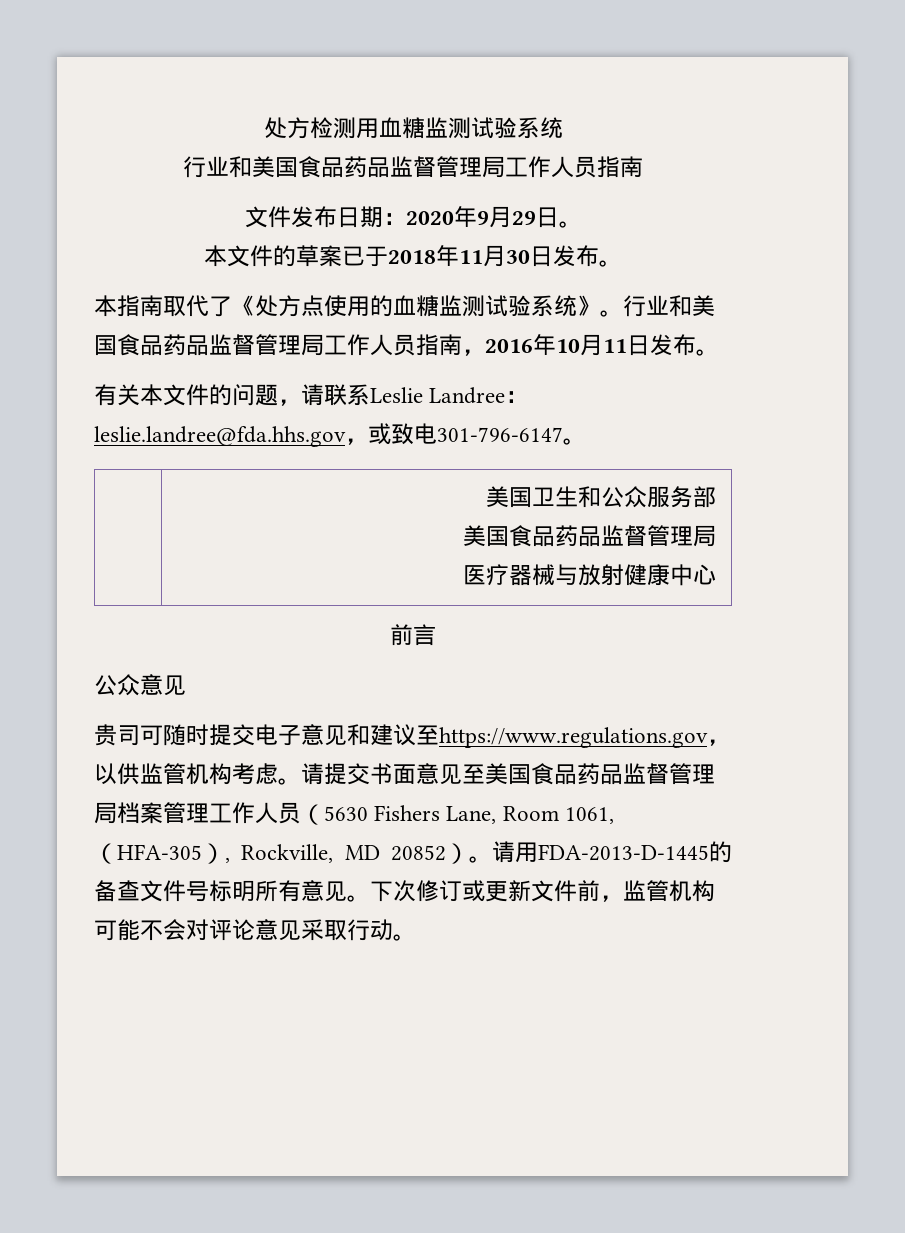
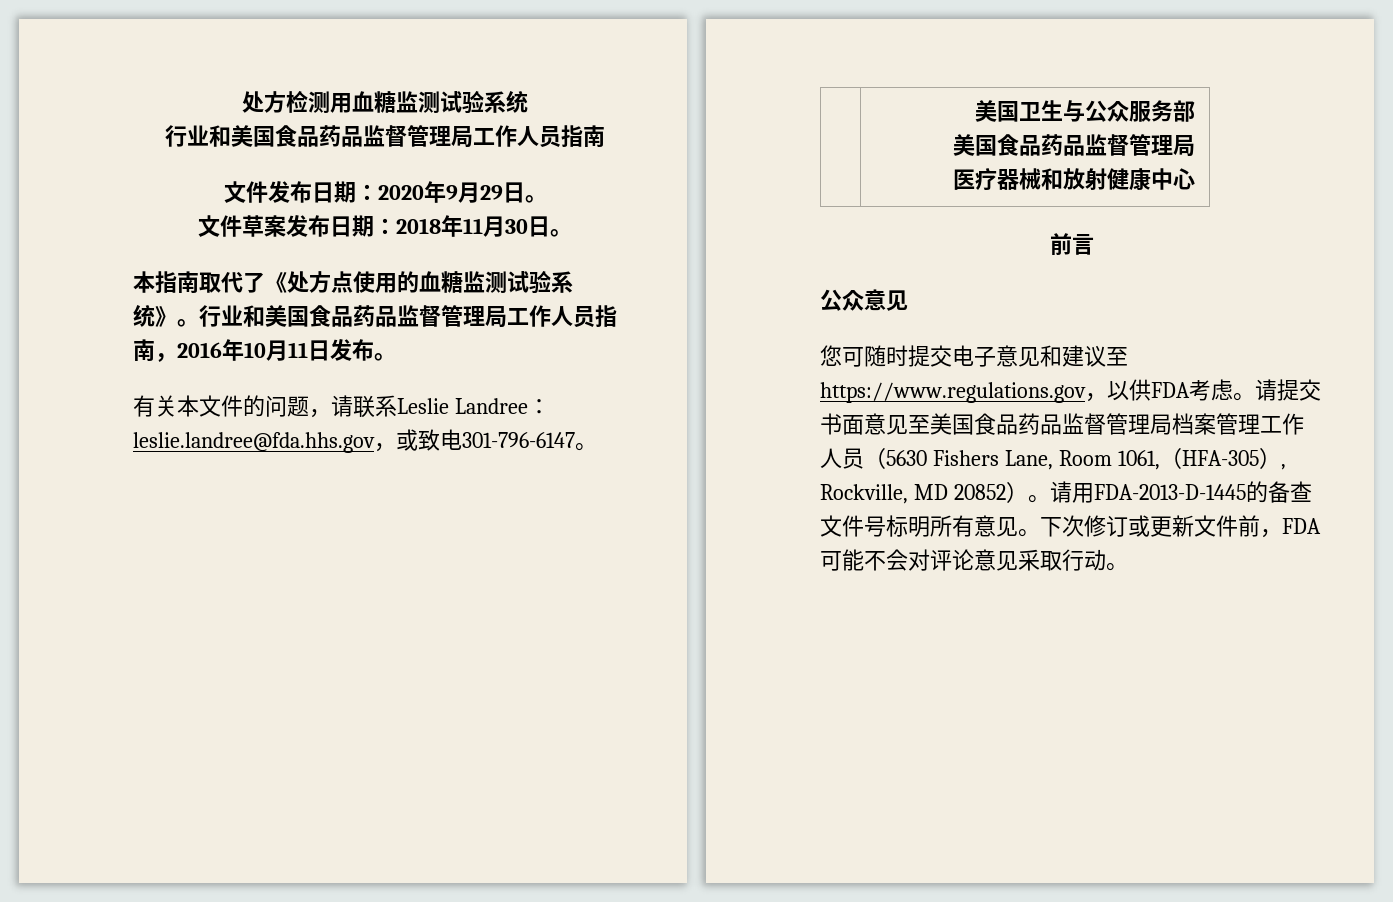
[204,245,388,267] 本文件的草案已于 -> [198,215,396,237] 文件草案发布日期：
[553,245,599,267] 发布 -> (550, 226) none
[578,486,602,508] 和 -> [1063,100,1086,122] 与
[555,564,579,585] 与 -> [1041,168,1064,190] 和
[94,724,140,746] 贵司 -> [820,345,842,366] 您
[140,763,232,785] 监管机构 -> [1151,382,1190,398] FDA
[623,880,715,902] 监管机构 -> [1282,518,1321,534] FDA

